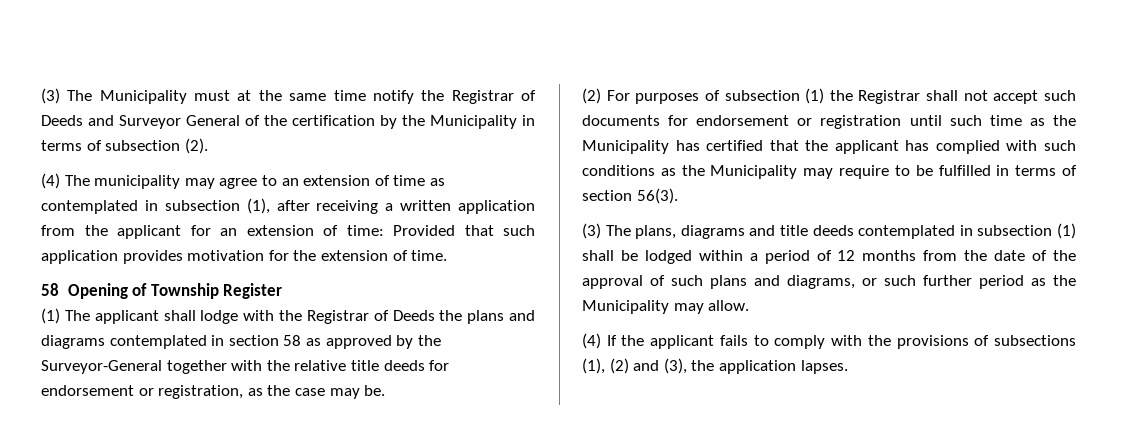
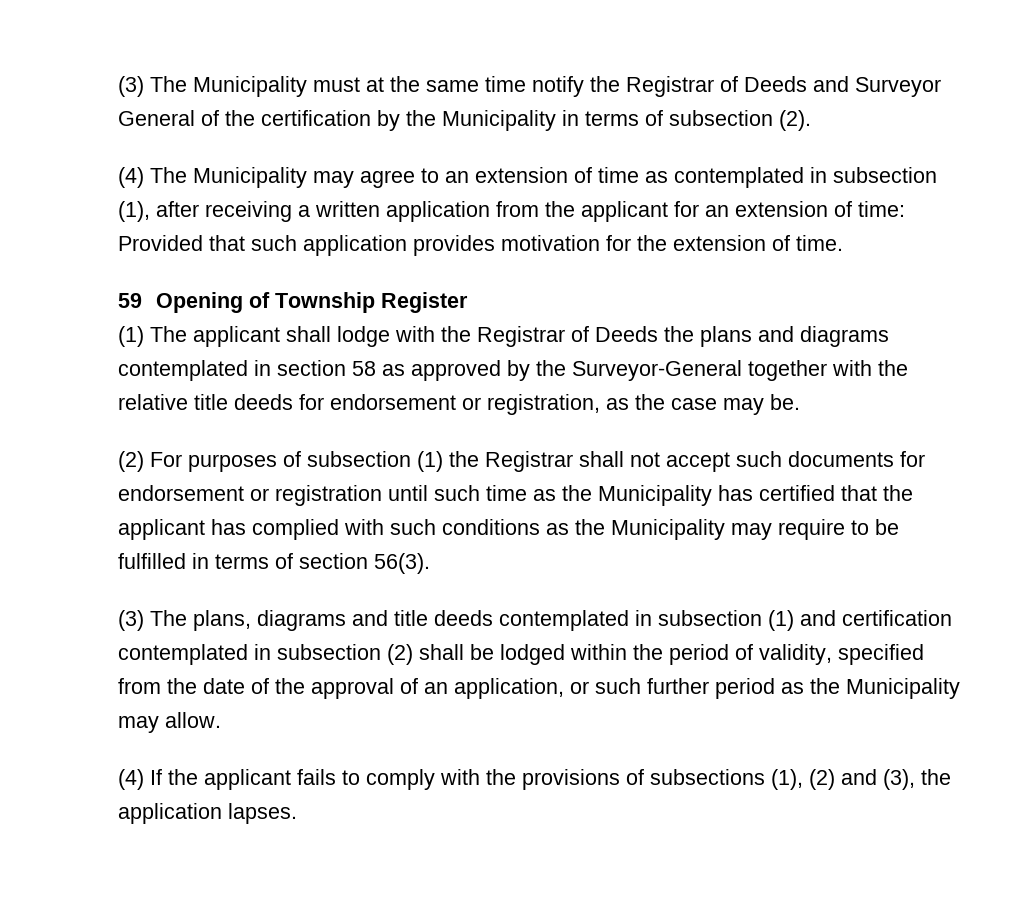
[94,175,181,189] municipality -> [193,167,307,188] Municipality
[41,283,59,296] 58 -> [118,293,142,308] 59
(1076, 231) none -> [800,610,952,626] [118,644,413,665] and certification contemplated in subsection (2)
[749,253,758,261] a -> [633,644,663,660] the
[837,250,917,261] 12 months -> [759,644,924,665] validity, specified
[671,275,855,289] such plans and diagrams, -> [424,678,564,699] an application,

